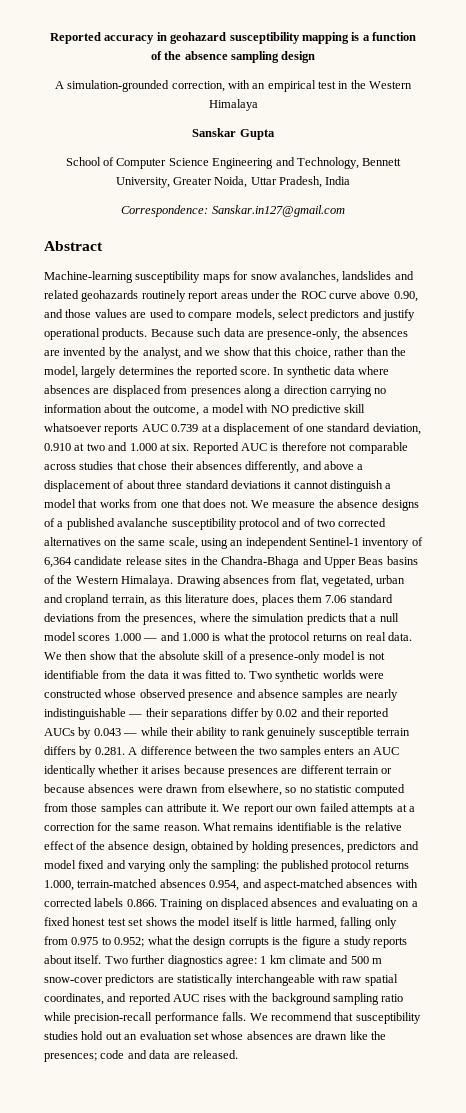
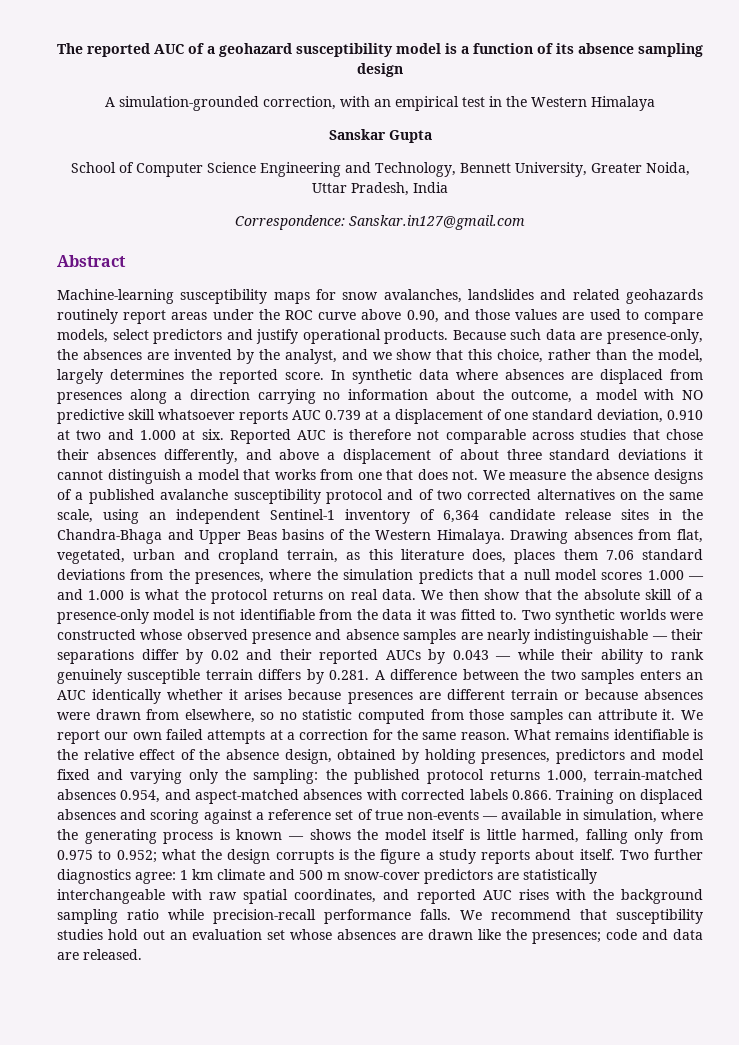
[50,32,167,44] Reported accuracy in -> [57,43,215,57] The reported AUC of a
[301,32,349,44] mapping -> [396,43,441,54] model
[164,51,182,60] the -> [556,43,574,54] its
[342,898,418,910] [44,917,144,926] evaluating on a fixed honest test set -> [150,809,703,824] [57,829,304,844] scoring against a reference set of true non-events — available in simulation, where the generating process is known —

